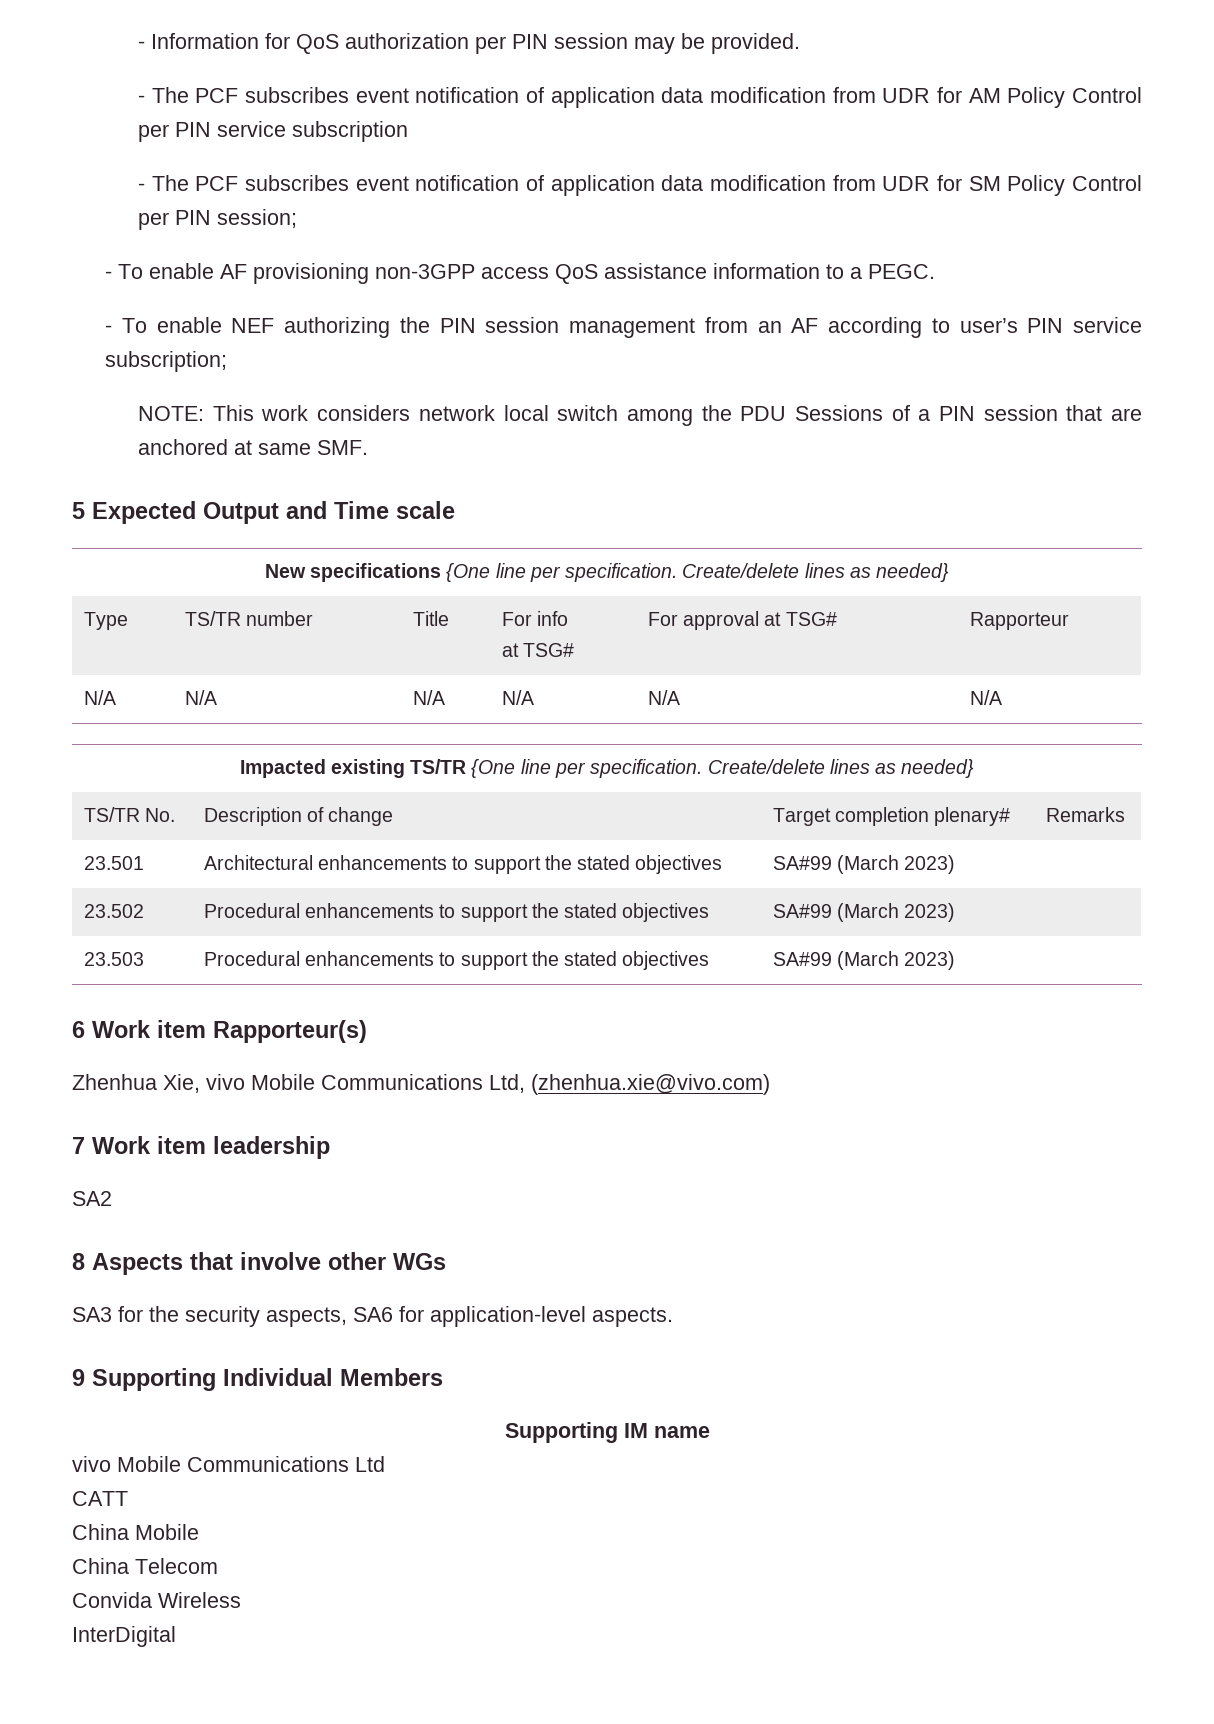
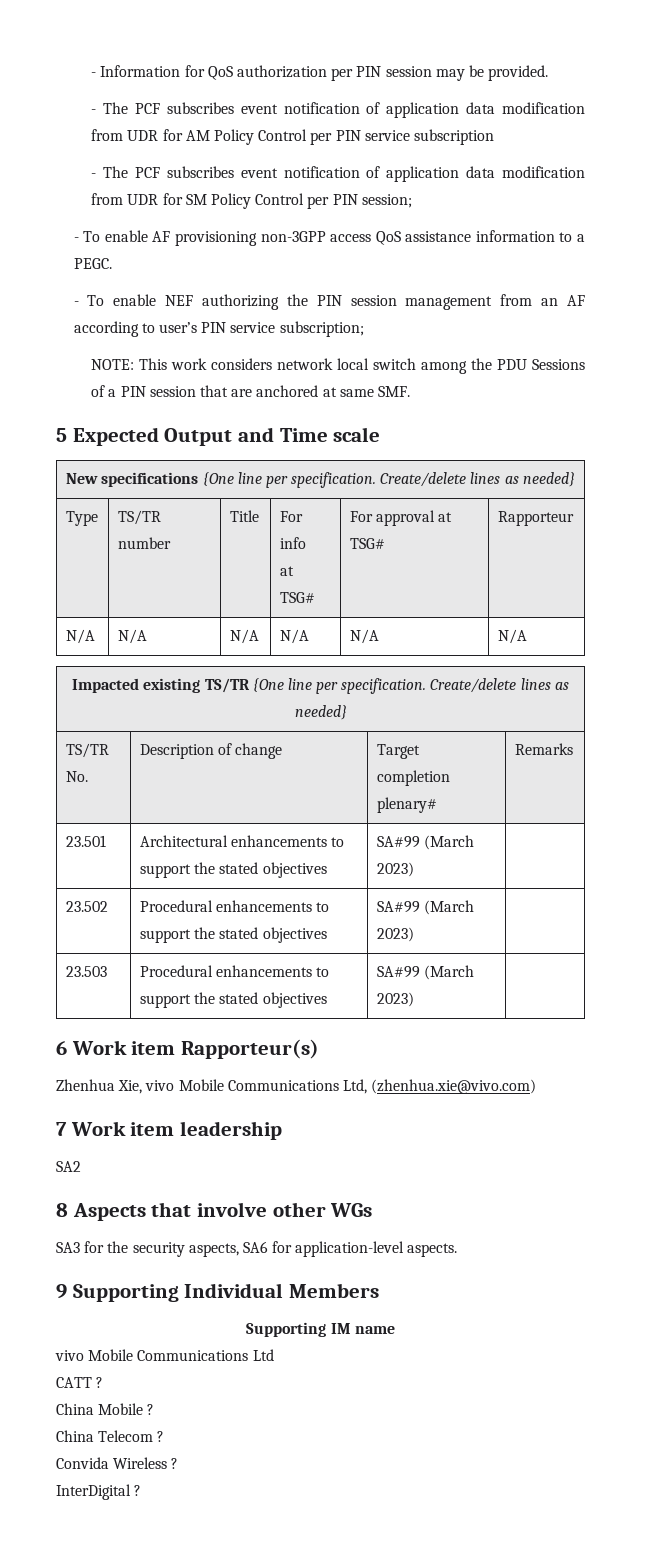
(128, 1498) none -> [96,1377,104,1388] ?
(199, 1532) none -> [147,1404,155,1415] ?
(218, 1566) none -> [157,1431,165,1442] ?
(241, 1600) none -> [171,1458,179,1469] ?
(176, 1636) none -> [134,1485,142,1496] ?

